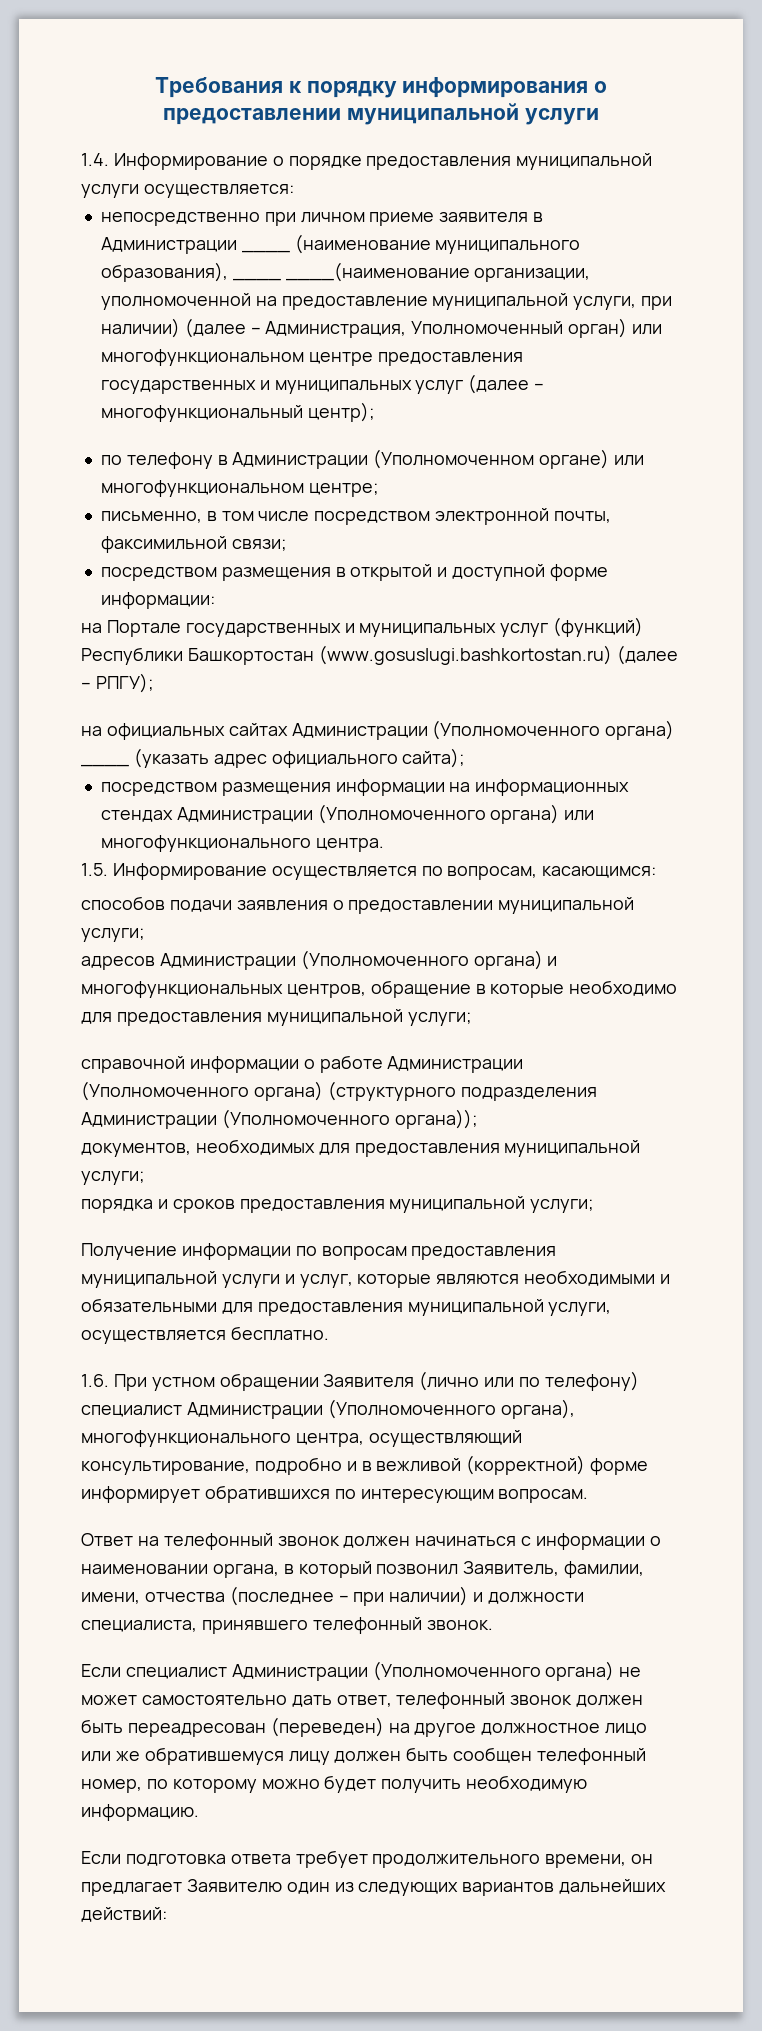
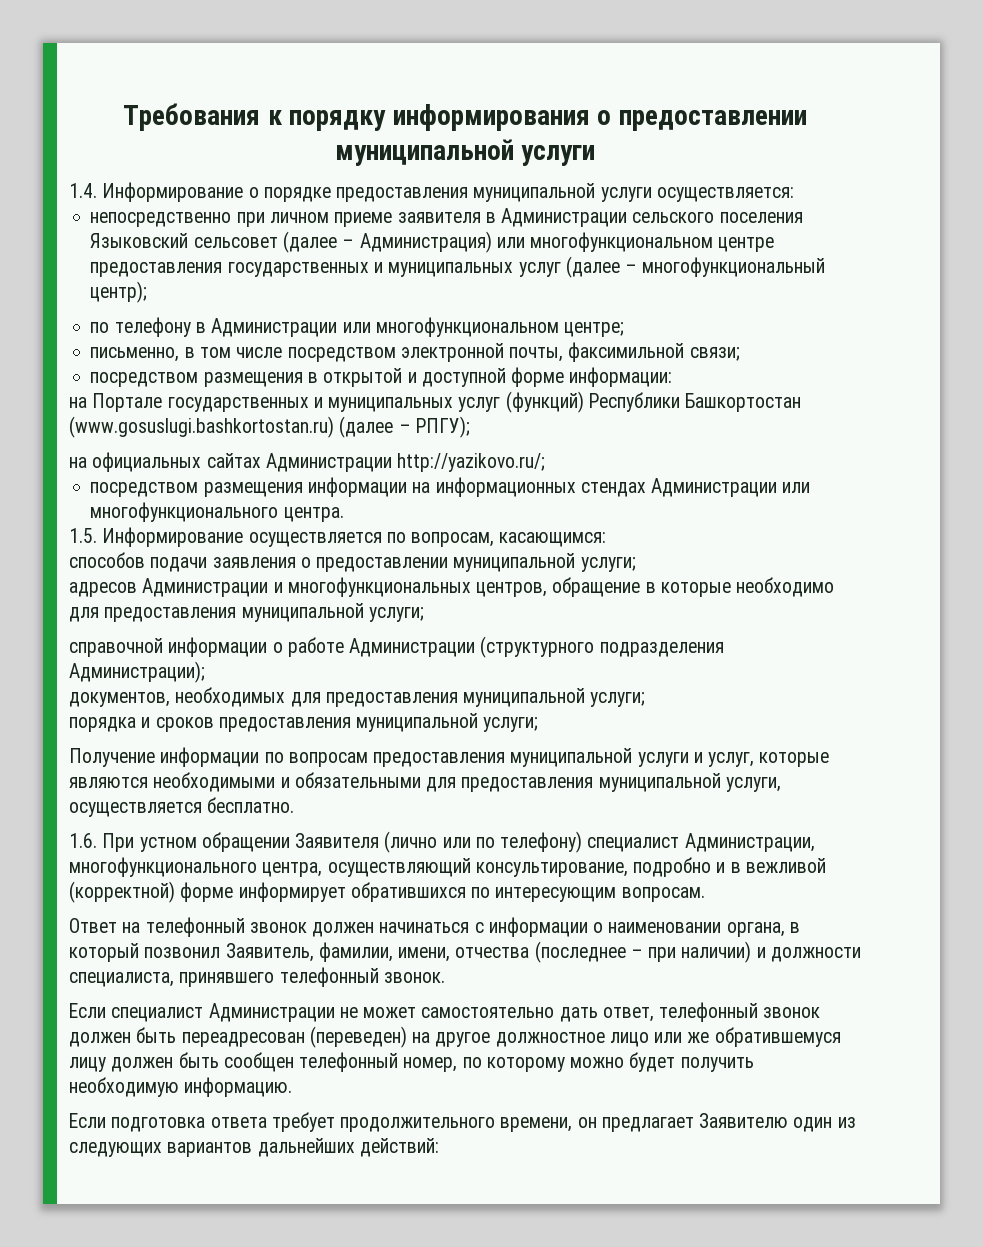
[241,234,581,254] [100,262,591,282] [100,293,673,310] [100,318,628,338] ____ (наименование муниципального образования), ____ ____(наименование организации, уполномоченной на предоставление муниципальной услуги, при наличии) (далее – Администрация, Уполномоченный орган) -> [632,212,803,223] [90,231,492,253] сельского поселения Языковский сельсовет (далее – Администрация)
[373,449,610,469] (Уполномоченном органе) -> (338, 327) none
[432,720,675,740] [81,748,466,768] (Уполномоченного органа) ____ (указать адрес официального сайта); -> [397,453,546,472] http://yazikovo.ru/;
[317,804,560,824] (Уполномоченного органа) -> (778, 487) none
[300,950,543,970] (Уполномоченного органа) -> (269, 587) none
[81,1081,597,1101] [81,1109,478,1129] (Уполномоченного органа) (структурного подразделения Администрации (Уполномоченного органа)); -> [480,636,724,658] [69,661,205,683] (структурного подразделения Администрации);
[186,1399,575,1419] Администрации (Уполномоченного органа), -> [684,833,815,852] Администрации,
[372,1661,615,1681] (Уполномоченного органа) -> (335, 1012) none

